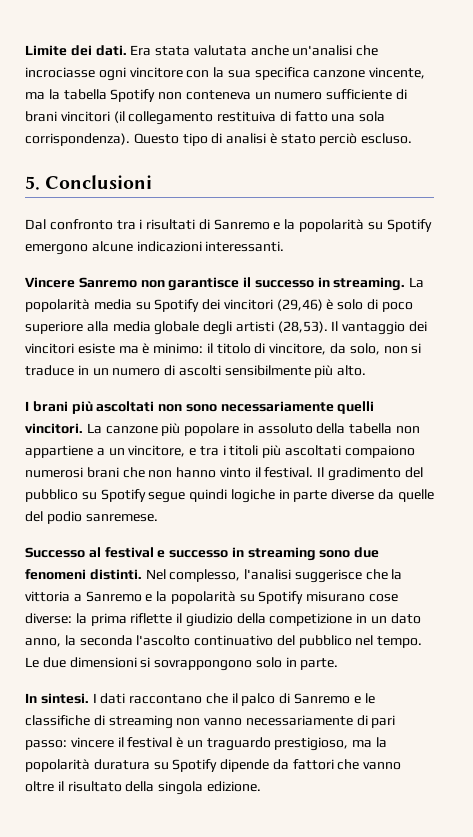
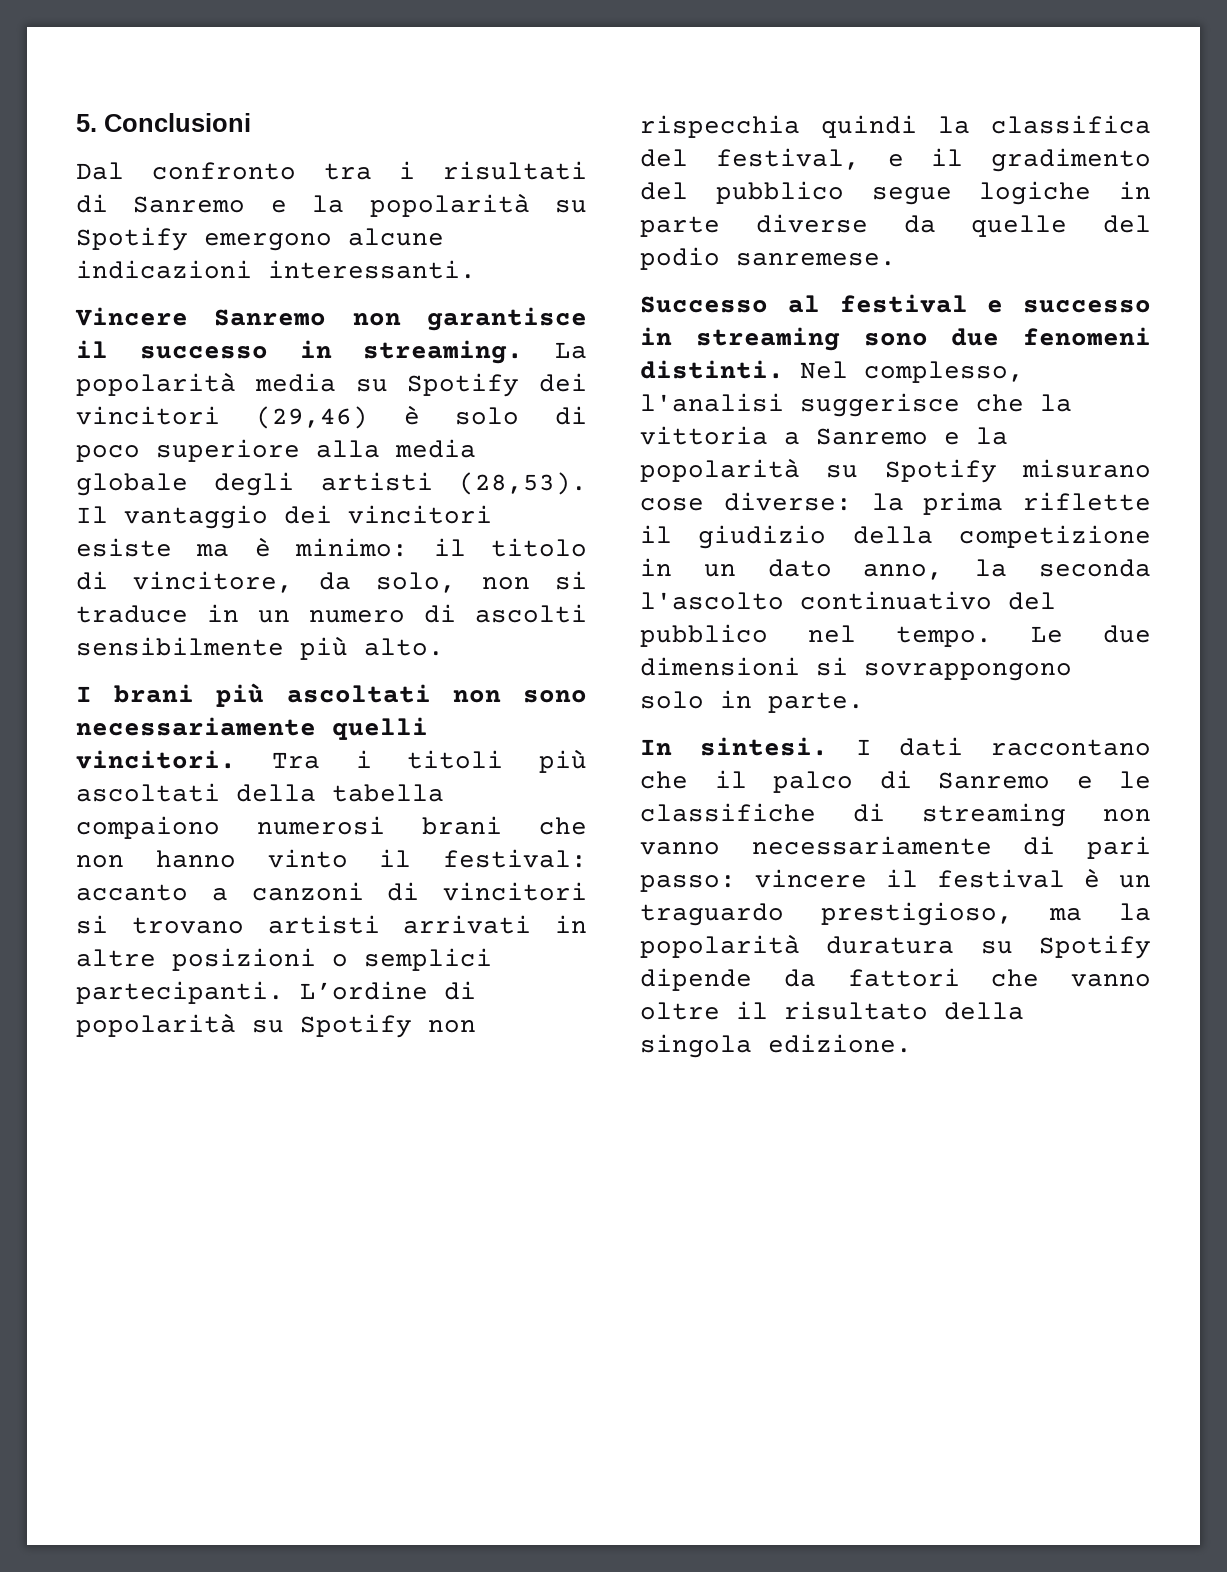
[25,45,379,56] [25,67,426,81] [25,89,408,102] [25,111,386,125] [25,133,413,146] Limite dei dati. Era stata valutata anche un'analisi che incrociasse ogni vincitore con la sua specifica canzone vincente, ma la tabella Spotify non conteneva un numero sufficiente di brani vincitori (il collegamento restituiva di fatto una sola corrispondenza). Questo tipo di analisi è stato perciò escluso. // -> (76, 123) none
[86,423,421,436] [25,445,219,458] La canzone più popolare in assoluto della tabella non appartiene a un vincitore, e tra -> [271,752,320,769] Tra
(342, 450) none -> [236,784,444,802] della tabella
[264,467,423,481] [25,489,228,503] festival. Il gradimento del pubblico su Spotify segue quindi -> [443,849,587,868] [76,882,587,901] [76,915,587,934] [76,948,492,971] [76,981,476,1004] [76,1013,476,1038] [640,115,1151,138] [640,148,1151,172] [640,181,952,205] festival: accanto a canzoni di vincitori si trovano artisti arrivati in altre posizioni o semplici partecipanti. L’ordine di popolarità su Spotify non rispecchia quindi la classifica del festival, e il gradimento del pubblico segue

